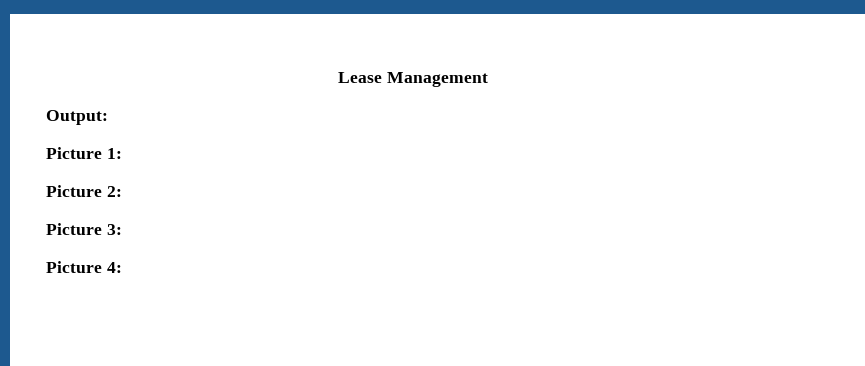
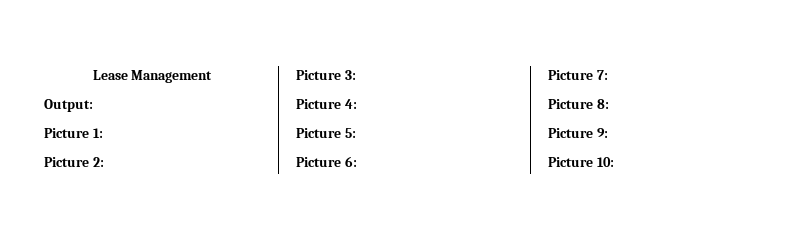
(122, 267) none -> [296,128,356,138] [296,156,357,167] [548,70,608,80] [548,99,609,109] [548,128,608,138] [548,157,614,167] // Picture 5: // Picture 6: // Picture 7: // Picture 8: // Picture 9: // Picture 10:

